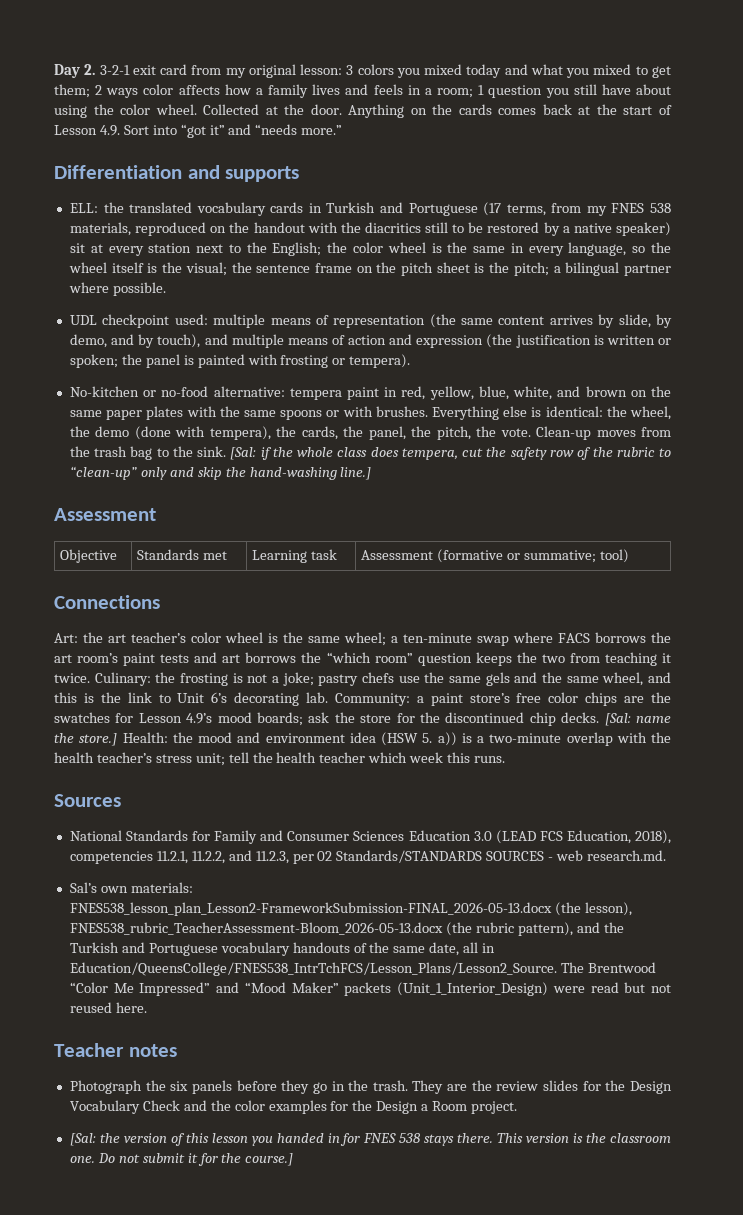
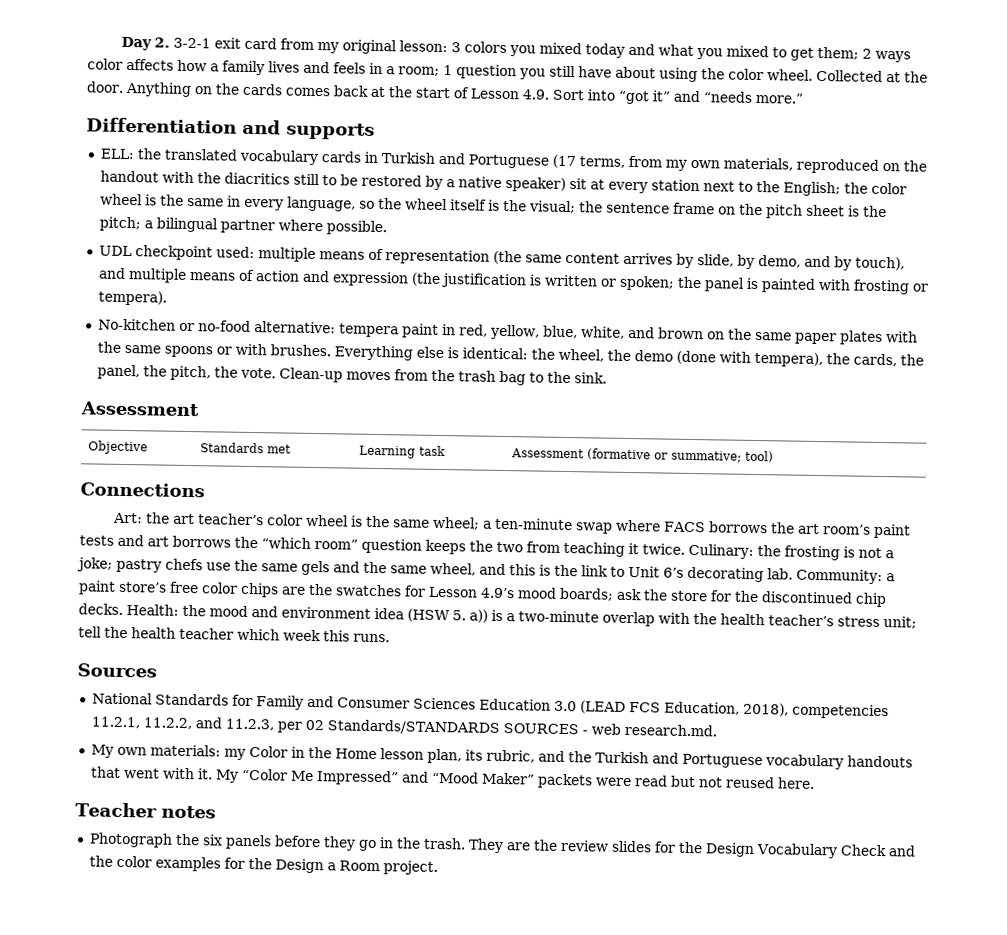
[611,203,671,213] FNES 538 -> [689,159,720,169] own
[230,447,672,460] [69,466,372,480] [Sal: if the whole class does tempera, cut the safety row of the rubric to “clean-up” only and skip the hand-washing line.] -> (607, 378) none
[604,713,671,726] [54,733,118,746] [Sal: name the store.] -> (123, 609) none
[69,882,97,893] Sal’s -> [90,744,114,758] My
[69,902,632,916] [69,922,573,936] FNES538_lesson_plan_Lesson2-FrameworkSubmission-FINAL_2026-05-13.docx (the lesson), FNES538_rubric_TeacherAssessment-Bloom_2026-05-13.docx (the rubric pattern), -> [223,745,535,764] my Color in the Home lesson plan, its rubric,
[353,942,496,956] [69,962,656,976] of the same date, all in Education/QueensCollege/FNES538_IntrTchFCS/Lesson_Plans/Lesson2_Source. The Brentwood -> [90,766,239,783] that went with it. My
[397,982,549,996] (Unit_1_Interior_Design) -> (593, 781) none
[69,1133,671,1146] [69,1153,294,1166] // [Sal: the version of this lesson you handed in for FNES 538 stays there. This version is the classroom one. Do not submit it for the course.] -> (438, 868) none

